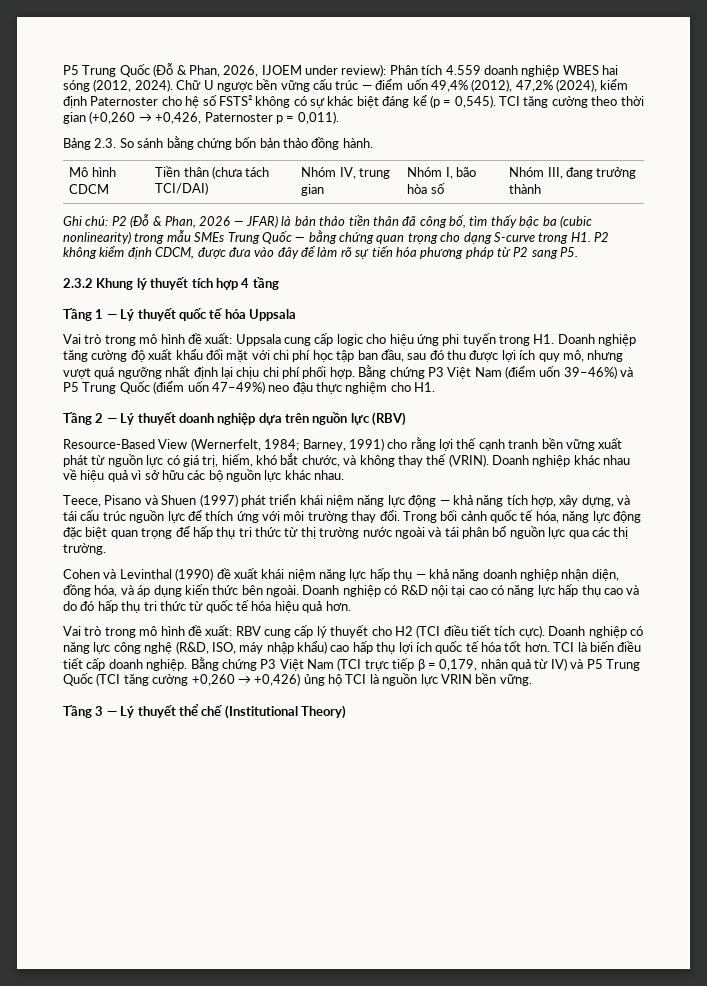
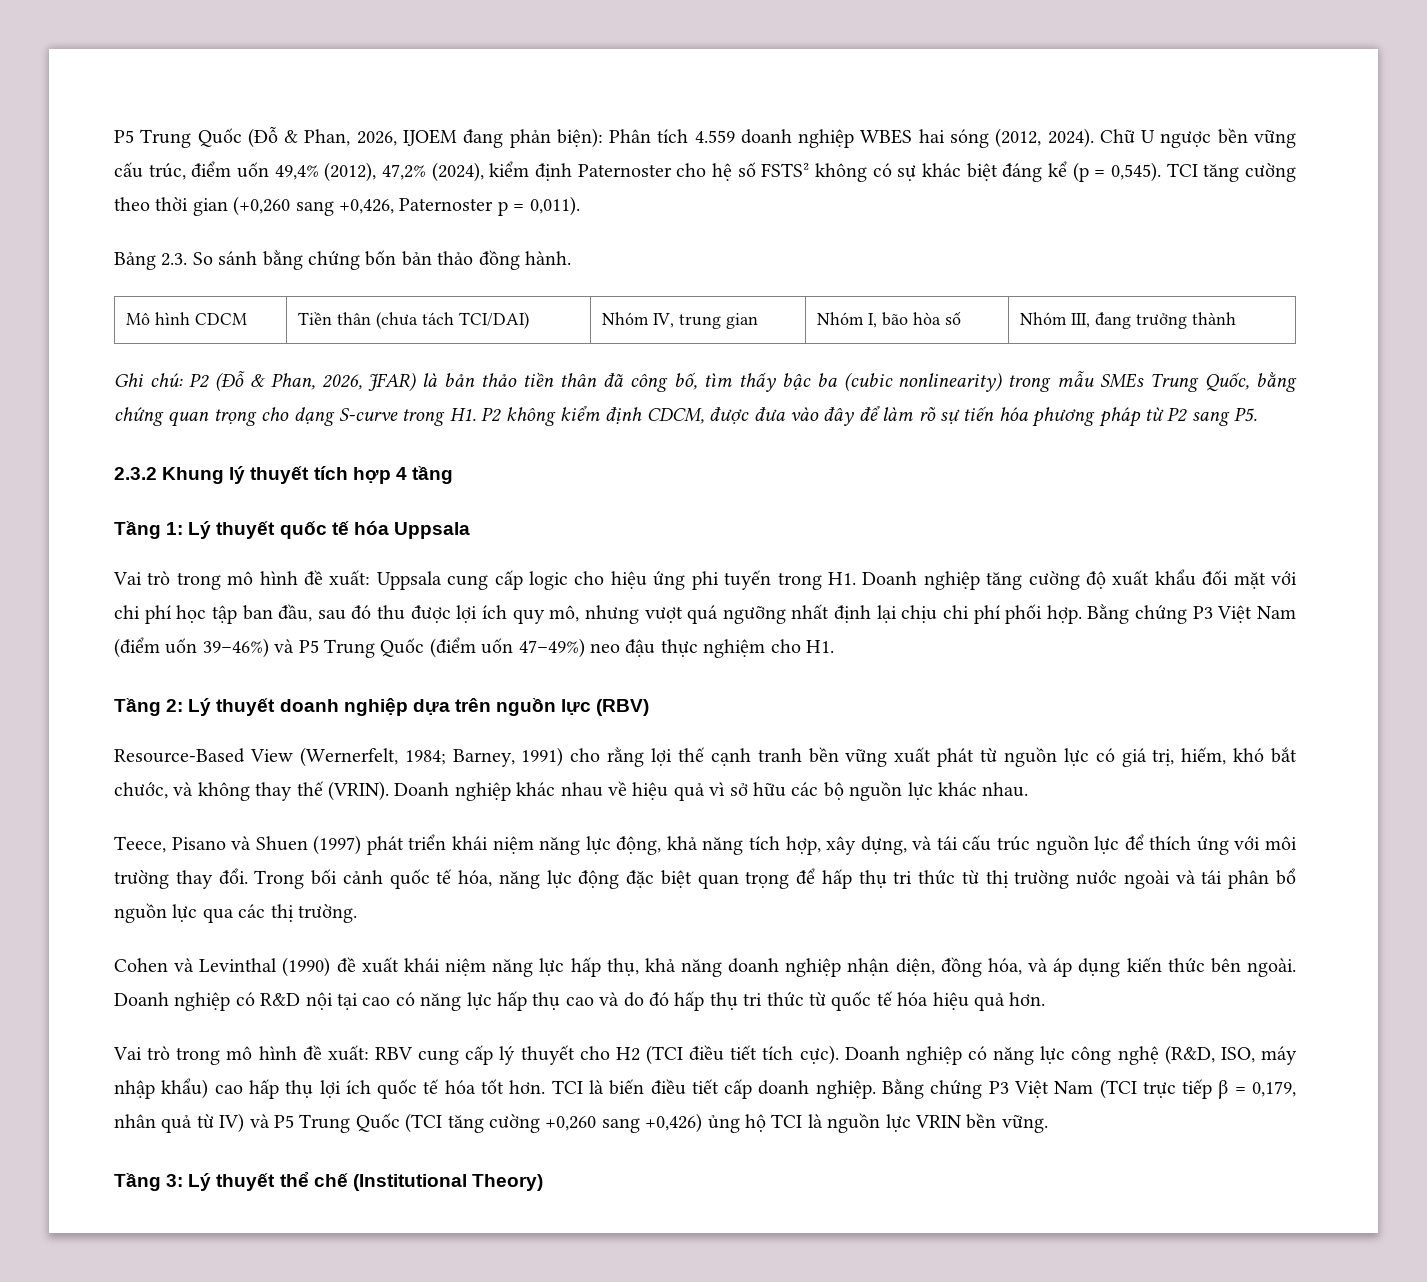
[305,64,387,77] under review): -> [463,128,603,148] đang phản biện):
[335,80,372,90] trúc — -> [148,163,186,180] trúc,
[138,113,152,122] → -> [295,201,334,216] sang
[199,216,244,226] 2026 — -> [321,374,362,390] 2026,
[261,231,306,244] Quốc — -> [1205,372,1250,392] Quốc,
[95,309,117,319] 1 — -> [166,522,184,535] 1:
[95,413,117,423] 2 — -> [166,699,184,712] 2:
[408,495,450,507] động — -> [616,836,662,855] động,
[393,569,426,581] thụ — -> [606,958,639,976] thụ,
[237,675,251,684] → -> [601,1118,640,1133] sang
[95,706,117,716] 3 — -> [166,1174,184,1187] 3:

